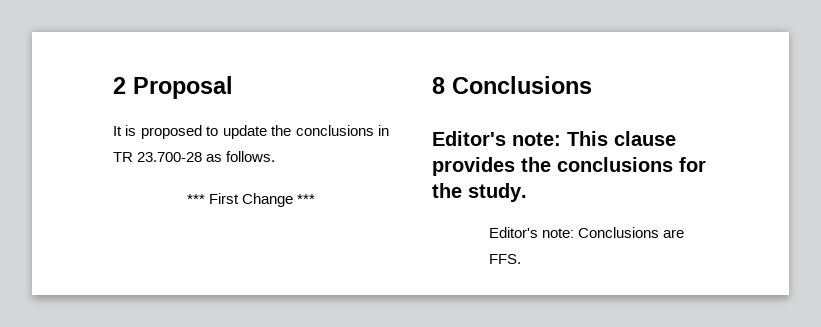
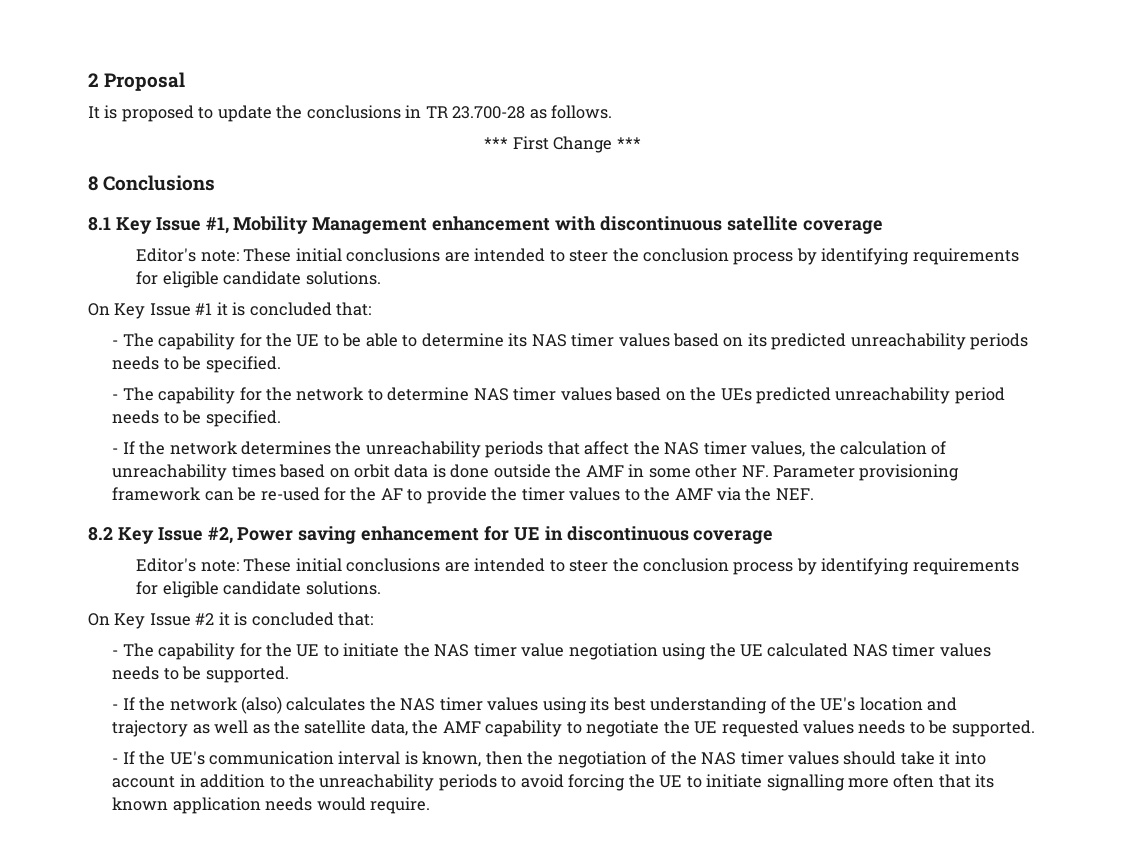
[432,131,676,146] [432,157,706,176] [432,183,527,202] [488,227,685,238] [488,254,521,264] Editor's note: This clause provides the conclusions for the study. // Editor's note: Conclusions are FFS. -> [88,216,883,234] [136,248,1019,265] [136,271,381,288] [88,302,372,319] [112,333,1029,350] [112,356,281,373] [112,387,1005,404] [112,410,281,427] [112,441,947,458] [112,464,960,481] [112,487,814,504] [88,526,774,544] [136,558,1019,575] [136,581,381,598] [88,612,374,629] [112,643,991,660] [112,666,289,683] [112,696,958,714] [112,720,1035,737] [112,751,986,768] [112,774,995,791] [112,797,431,814] 8.1 Key Issue #1, Mobility Management enhancement with discontinuous satellite coverage // Editor's note: These initial conclusions are intended to steer the conclusion process by identifying requirements for eligible candidate solutions. // On Key Issue #1 it is concluded that: // - The capability for the UE to be able to determine its NAS timer values based on its predicted unreachability periods needs to be specified. // - The capability for the network to determine NAS timer values based on the UEs predicted unreachability period needs to be specified. // - If the network determines the unreachability periods that affect the NAS timer values, the calculation of unreachability times based on orbit data is done outside the AMF in some other NF. Parameter provisioning framework can be re-used for the AF to provide the timer values to the AMF via the NEF. // 8.2 Key Issue #2, Power saving enhancement for UE in discontinuous coverage // Editor's note: These initial conclusions are intended to steer the conclusion process by identifying requirements for eligible candidate solutions. // On Key Issue #2 it is concluded that: // - The capability for the UE to initiate the NAS timer value negotiation using the UE calculated NAS timer values needs to be supported. // - If the network (also) calculates the NAS timer values using its best understanding of the UE's location and trajectory as well as the satellite data, the AMF capability to negotiate the UE requested values needs to be supported. // - If the UE's communication interval is known, then the negotiation of the NAS timer values should take it into account in addition to the unreachability periods to avoid forcing the UE to initiate signalling more often that its known application needs would require.

